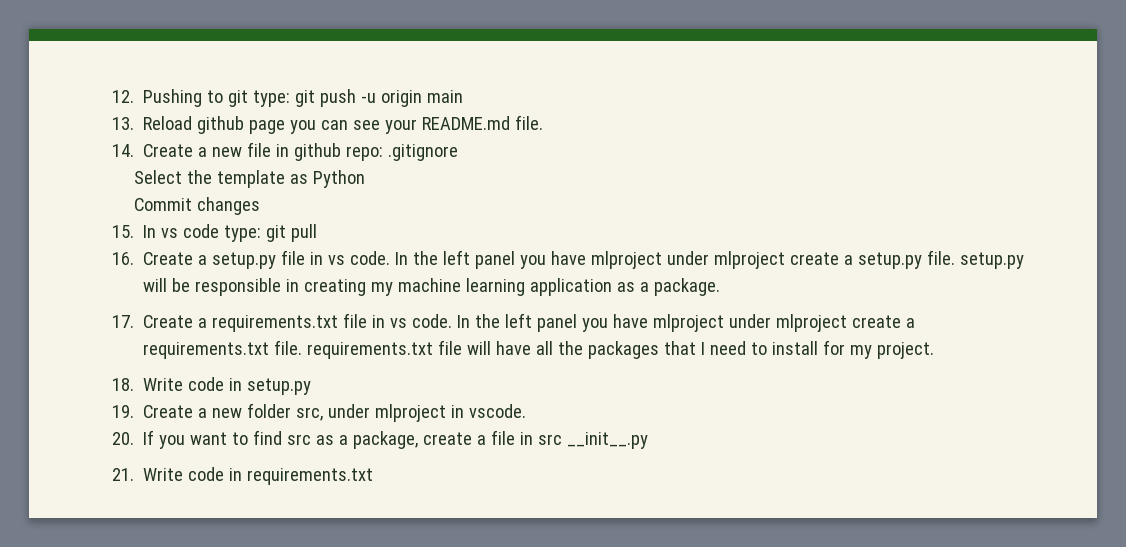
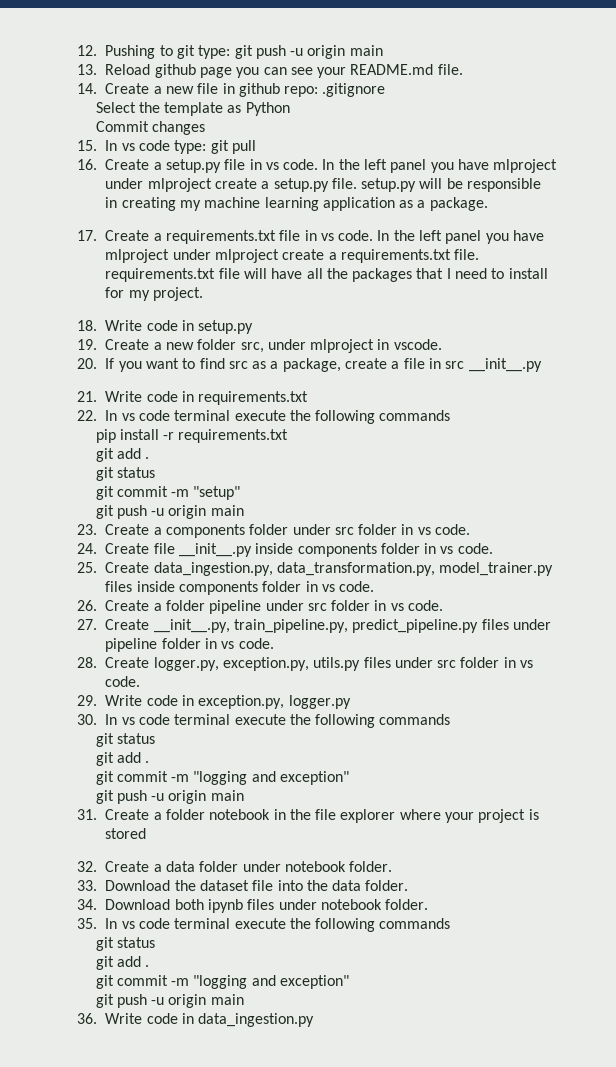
(374, 476) none -> [77,410,451,424] [95,429,289,443] [95,448,150,462] [95,467,155,481] [95,486,241,500] [95,505,244,519] [77,524,471,538] [77,543,493,557] [77,562,554,576] [105,581,375,595] [77,600,444,614] [77,619,551,633] [105,638,274,652] [77,657,534,671] [105,676,141,687] [77,695,351,709] [77,714,451,728] [95,733,155,747] [95,752,150,766] [95,771,350,785] [95,790,244,804] [77,809,539,823] [105,828,147,839] [77,861,393,872] [77,880,409,891] [77,899,429,913] [77,918,451,932] [95,937,155,951] [95,956,150,970] [95,975,350,989] [95,994,244,1008] [77,1013,315,1027] // 22. In vs code terminal execute the following commands // pip install -r requirements.txt // git add . // git status // git commit -m "setup" // git push -u origin main // 23. Create a components folder under src folder in vs code. // 24. Create file __init__.py inside components folder in vs code. // 25. Create data_ingestion.py, data_transformation.py, model_trainer.py files inside components folder in vs code. // 26. Create a folder pipeline under src folder in vs code. // 27. Create __init__.py, train_pipeline.py, predict_pipeline.py files under pipeline folder in vs code. // 28. Create logger.py, exception.py, utils.py files under src folder in vs code. // 29. Write code in exception.py, logger.py // 30. In vs code terminal execute the following commands // git status // git add . // git commit -m "logging and exception" // git push -u origin main // 31. Create a folder notebook in the file explorer where your project is stored // 32. Create a data folder under notebook folder. // 33. Download the dataset file into the data folder. // 34. Download both ipynb files under notebook folder. // 35. In vs code terminal execute the following commands // git status // git add . // git commit -m "logging and exception" // git push -u origin main // 36. Write code in data_ingestion.py

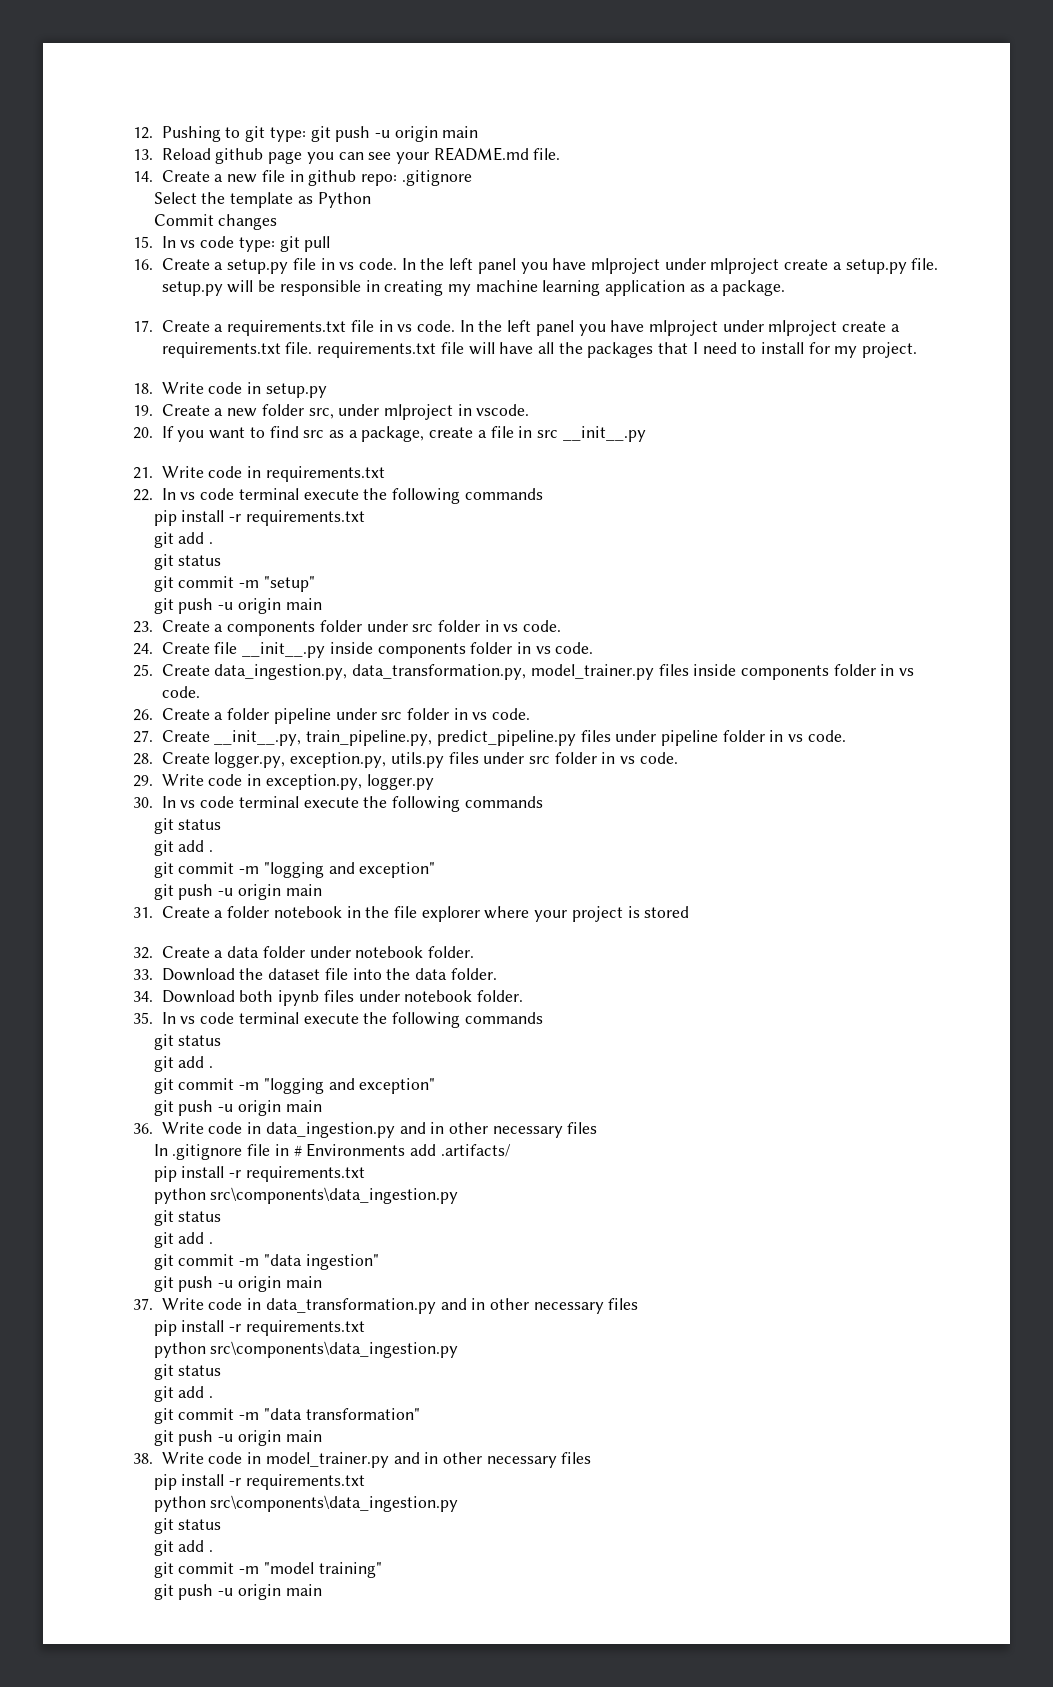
(315, 1020) none -> [399,1122,598,1138] [153,1143,511,1160] [153,1166,365,1182] [153,1187,459,1204] [153,1210,222,1226] [153,1232,214,1248] [153,1254,379,1270] [153,1276,322,1292] [132,1298,639,1314] [153,1320,365,1336] [153,1341,459,1358] [153,1364,222,1380] [153,1386,214,1402] [153,1408,420,1424] [153,1430,322,1446] [132,1452,592,1468] [153,1474,365,1490] [153,1495,459,1512] [153,1518,222,1534] [153,1540,214,1556] [153,1562,382,1578] [153,1584,322,1600] and in other necessary files // In .gitignore file in # Environments add .artifacts/ // pip install -r requirements.txt // python src\components\data_ingestion.py // git status // git add . // git commit -m "data ingestion" // git push -u origin main // 37. Write code in data_transformation.py and in other necessary files // pip install -r requirements.txt // python src\components\data_ingestion.py // git status // git add . // git commit -m "data transformation" // git push -u origin main // 38. Write code in model_trainer.py and in other necessary files // pip install -r requirements.txt // python src\components\data_ingestion.py // git status // git add . // git commit -m "model training" // git push -u origin main

